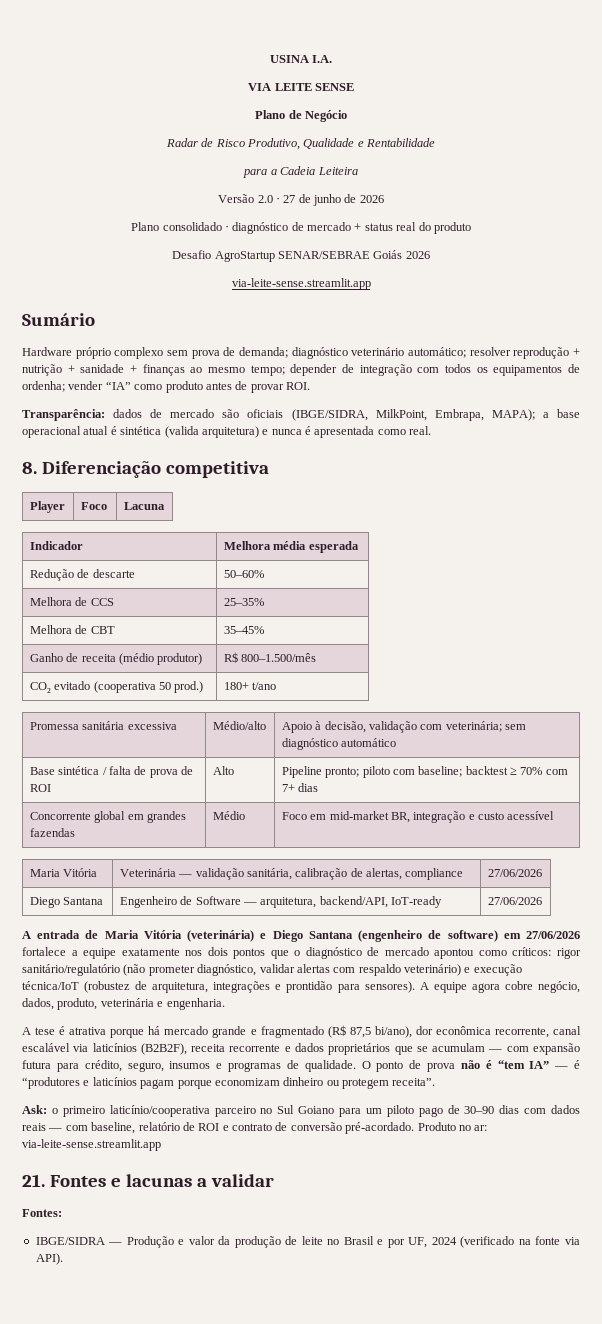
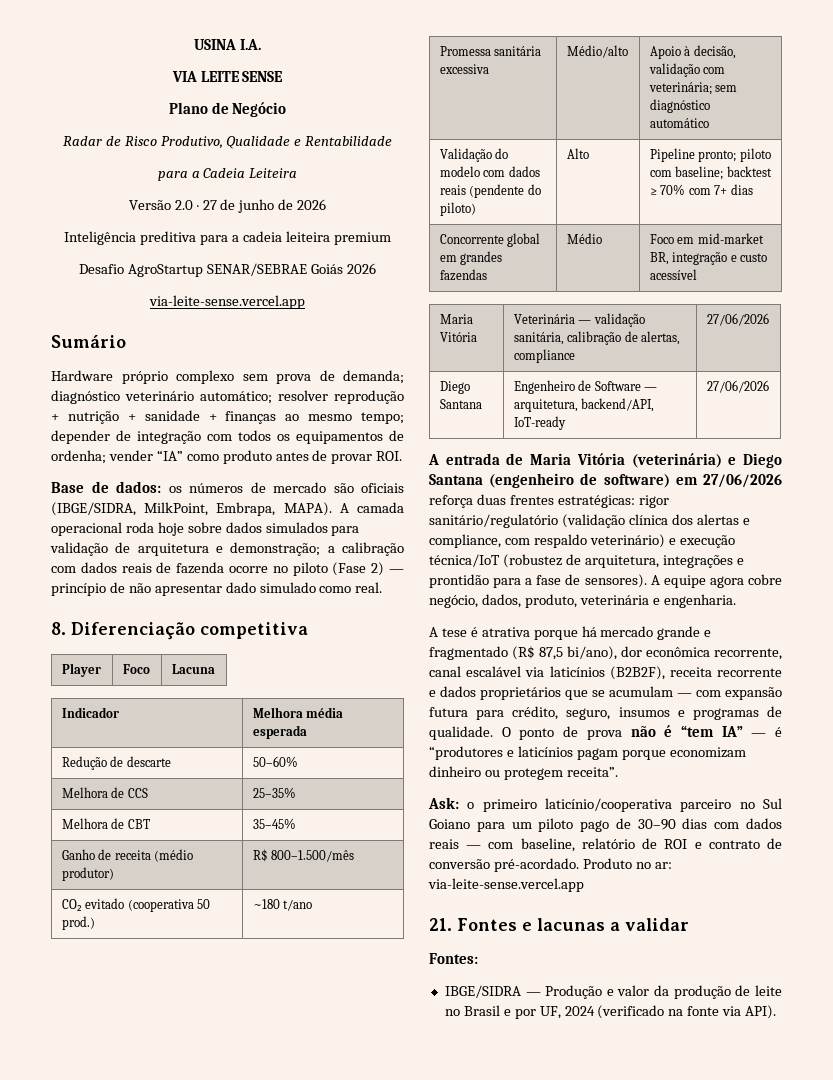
[131,222,471,234] Plano consolidado · diagnóstico de mercado + status real do produto -> [64,231,391,245] Inteligência preditiva para a cadeia leiteira premium
[231,278,371,290] via-leite-sense.streamlit.app -> [149,295,305,309] via-leite-sense.vercel.app
[22,409,143,421] Transparência: dados -> [51,481,243,493] Base de dados: os números
[491,409,580,421] [22,426,375,438] MAPA); a base operacional atual é sintética (valida arquitetura) e nunca é apresentada -> [283,502,404,516] [51,522,360,536] [50,542,404,556] [51,562,405,576] [51,582,316,596] MAPA). A camada operacional roda hoje sobre dados simulados para validação de arquitetura e demonstração; a calibração com dados reais de fazenda ocorre no piloto (Fase 2) — princípio de não apresentar dado simulado
[223,682,249,690] 180+ -> [252,899,280,909] ~180
[29,766,194,778] [29,784,51,792] Base sintética / falta de prova de ROI -> [439,148,509,162] [439,166,540,177] [439,184,541,198] [439,202,476,216] Validação do modelo com dados reais (pendente do piloto)
[22,947,582,959] [22,964,330,976] fortalece a equipe exatamente nos dois pontos que o diagnóstico de mercado apontou como críticos: rigor sanitário/regulatório (não prometer diagnóstico, validar alertas -> [429,494,669,508] [429,514,750,528] [429,534,501,548] reforça duas frentes estratégicas: rigor sanitário/regulatório (validação clínica dos alertas e compliance,
(360, 988) none -> [525,574,581,585] a fase de
[22,1139,161,1151] via-leite-sense.streamlit.app -> [428,878,584,892] via-leite-sense.vercel.app

